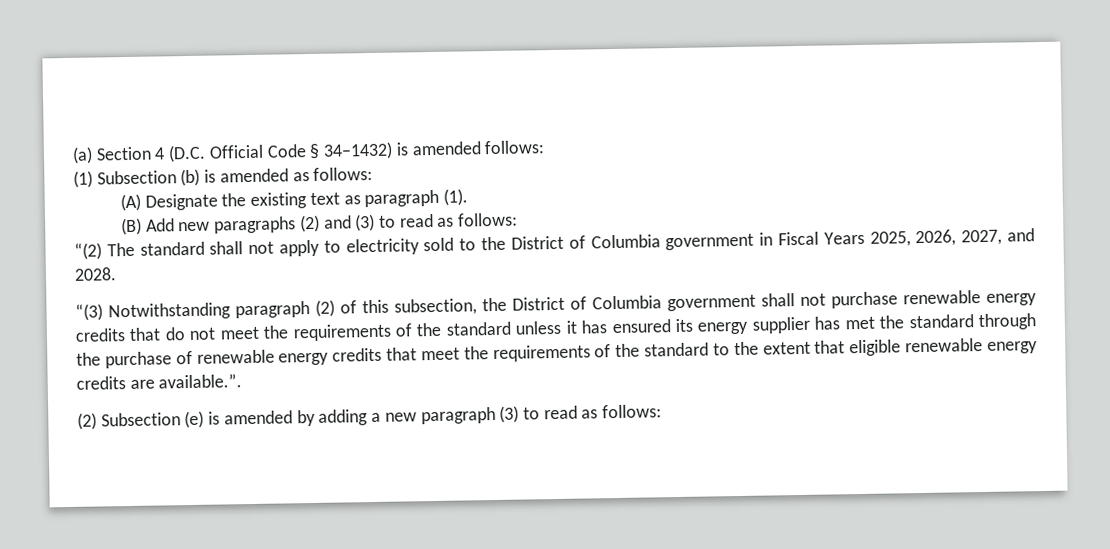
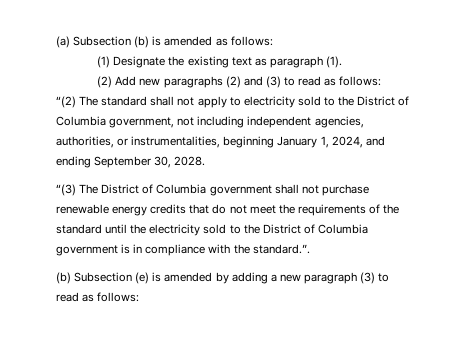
[95,140,546,163] [73,170,93,188] Section 4 (D.C. Official Code § 34–1432) is amended follows: // (1) -> (70, 42) none
[119,193,141,212] (A) -> [97,56,111,68] (1)
[120,217,142,236] (B) -> [97,76,113,88] (2)
[665,228,1036,251] [74,267,117,281] [75,297,507,321] government in Fiscal Years 2025, 2026, 2027, and 2028. // “(3) Notwithstanding paragraph (2) of this subsection, the -> [109,116,364,128] [56,136,385,148] [56,156,206,168] [56,184,99,196] government, not including independent agencies, authorities, or instrumentalities, beginning January 1, 2024, and ending September 30, 2028. // “(3) The
[515,313,1037,335] [76,337,1039,369] [76,373,243,390] [77,412,97,430] unless it has ensured its energy supplier has met the standard through the purchase of renewable energy credits that meet the requirements of the standard to the extent that eligible renewable energy credits are available.”. // (2) -> [105,224,368,236] [56,244,310,256] [56,272,71,284] until the electricity sold to the District of Columbia government is in compliance with the standard.”. // (b)

